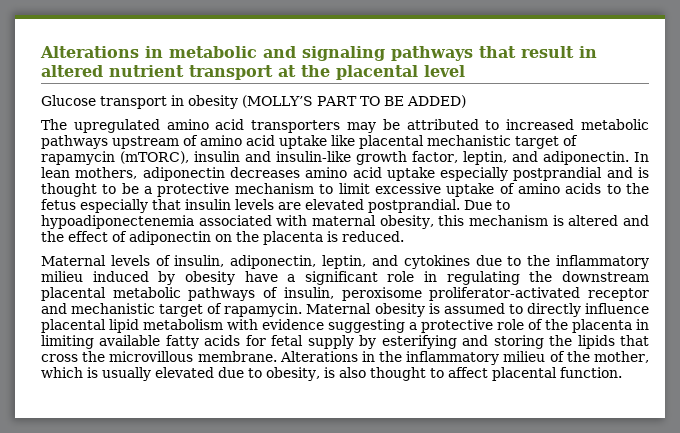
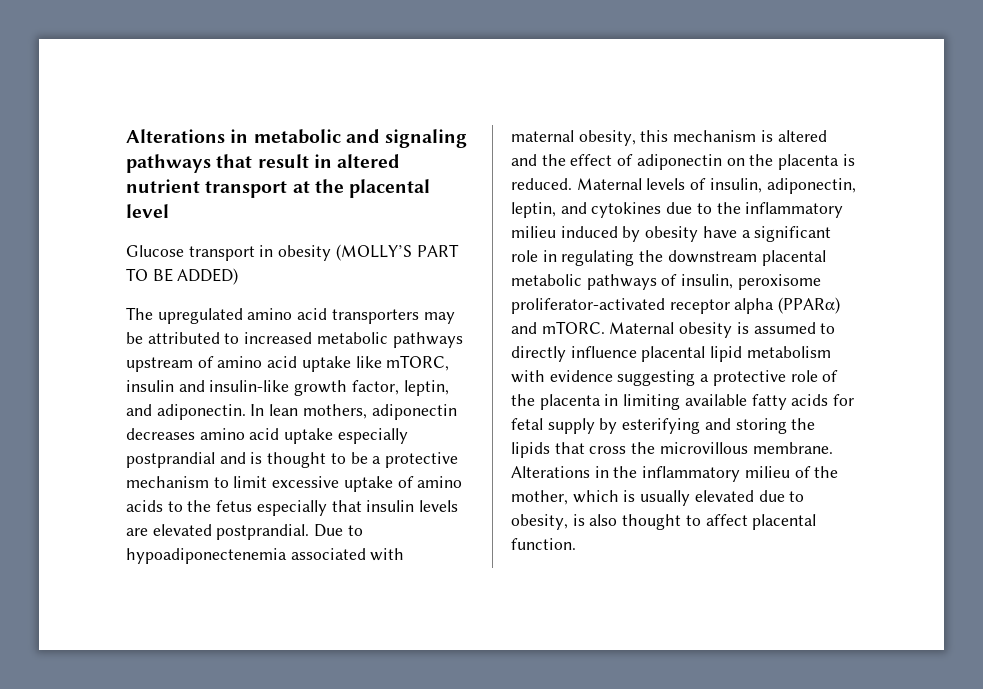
[359,135,578,149] [41,151,190,165] placental mechanistic target of rapamycin (mTORC), -> [386,355,450,371] mTORC,
(404, 236) // -> (572, 184) none
[41,303,303,317] and mechanistic target of rapamycin. -> [734,297,841,314] [511,321,605,334] alpha (PPARα) and mTORC.

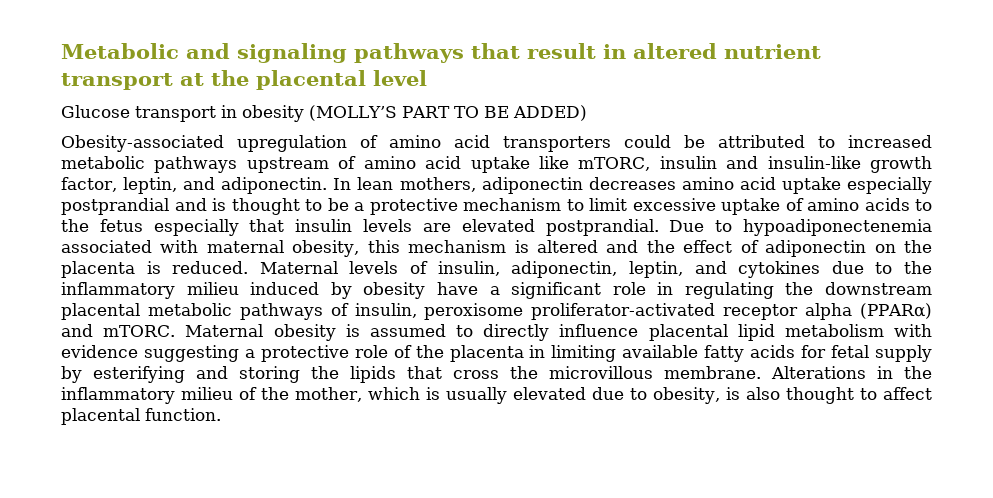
[126,129,341,144] Alterations in metabolic -> [61,43,179,59] Metabolic
[126,307,243,324] The upregulated -> [61,135,378,152] Obesity-associated upregulation of
[423,312,455,324] may -> [624,135,671,148] could

